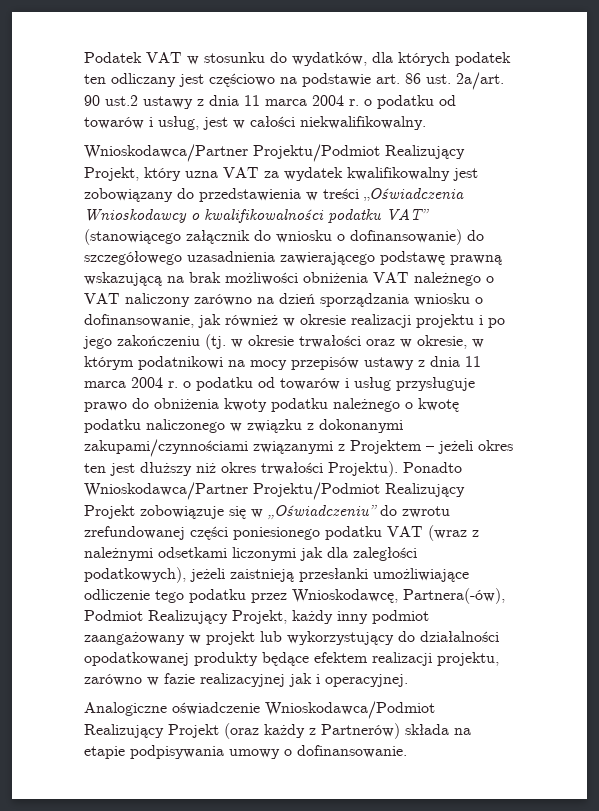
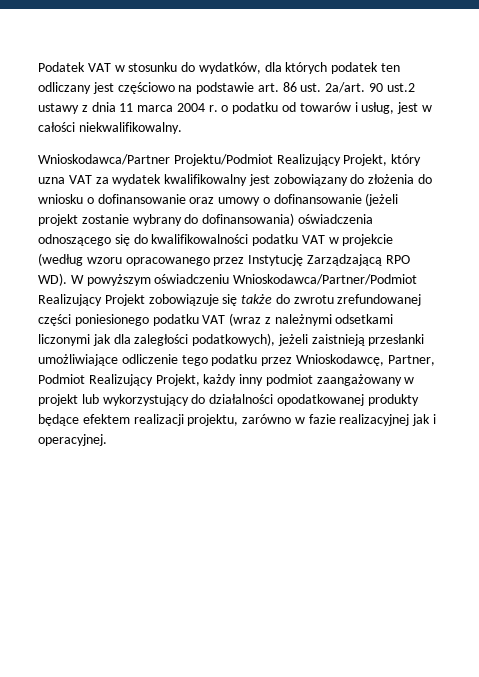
[199,188,464,202] [84,208,429,223] [84,229,484,245] [84,251,502,265] [84,272,494,286] [84,293,483,307] [84,314,505,328] [83,334,484,350] [84,356,481,370] [84,377,475,391] [84,398,459,412] [84,419,403,433] [84,439,513,457] [84,461,462,477] [84,482,380,500] przedstawienia w treści „Oświadczenia Wnioskodawcy o kwalifikowalności podatku VAT” (stanowiącego załącznik do wniosku o dofinansowanie) do szczegółowego uzasadnienia zawierającego podstawę prawną wskazującą na brak możliwości obniżenia VAT należnego o VAT naliczony zarówno na dzień sporządzania wniosku o dofinansowanie, jak również w okresie realizacji projektu i po jego zakończeniu (tj. w okresie trwałości oraz w okresie, w którym podatnikowi na mocy przepisów ustawy z dnia 11 marca 2004 r. o podatku od towarów i usług przysługuje prawo do obniżenia kwoty podatku należnego o kwotę podatku naliczonego w związku z dokonanymi zakupami/czynnościami związanymi z Projektem – jeżeli okres ten jest dłuższy niż okres trwałości Projektu). Ponadto Wnioskodawca/Partner Projektu/Podmiot -> [368,174,433,184] [38,193,399,206] [38,213,373,226] [38,234,394,246] [38,253,410,266] [38,273,418,286] złożenia do wniosku o dofinansowanie oraz umowy o dofinansowanie (jeżeli projekt zostanie wybrany do dofinansowania) oświadczenia odnoszącego się do kwalifikowalności podatku VAT w projekcie (według wzoru opracowanego przez Instytucję Zarządzającą RPO WD). W powyższym oświadczeniu Wnioskodawca/Partner/Podmiot
[251,505,377,520] w „Oświadczeniu” -> [241,294,273,304] także
[403,588,505,604] Partnera(-ów), -> [387,355,435,366] Partner,
[84,701,435,719] [84,723,471,739] [84,745,407,759] // Analogiczne oświadczenie Wnioskodawca/Podmiot Realizujący Projekt (oraz każdy z Partnerów) składa na etapie podpisywania umowy o dofinansowanie. -> (107, 440) none

